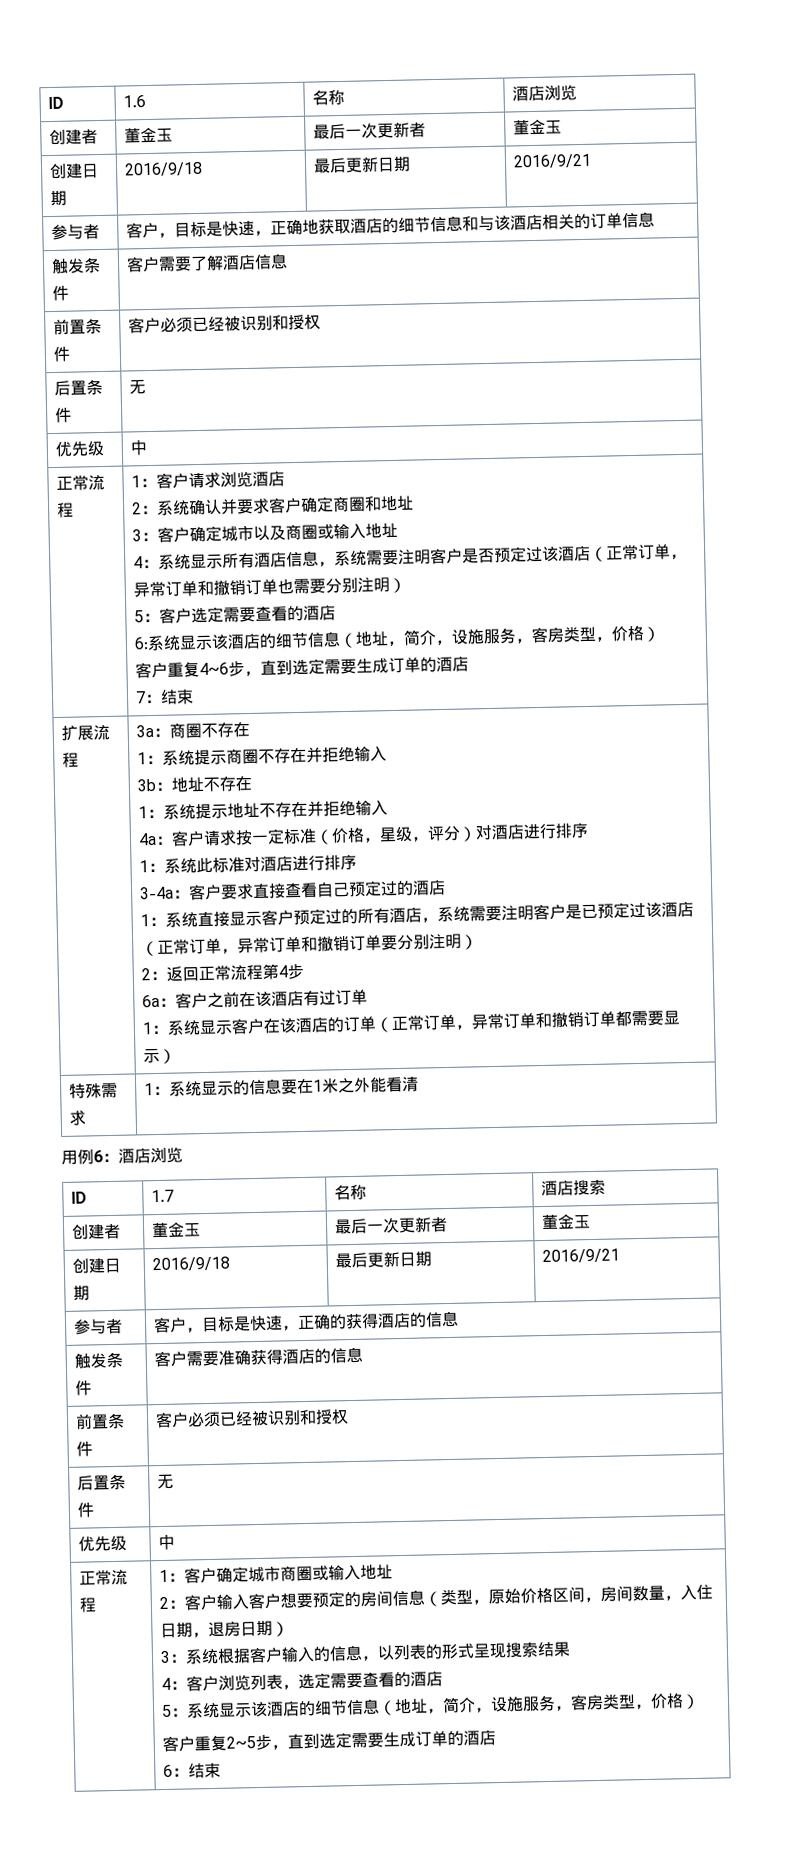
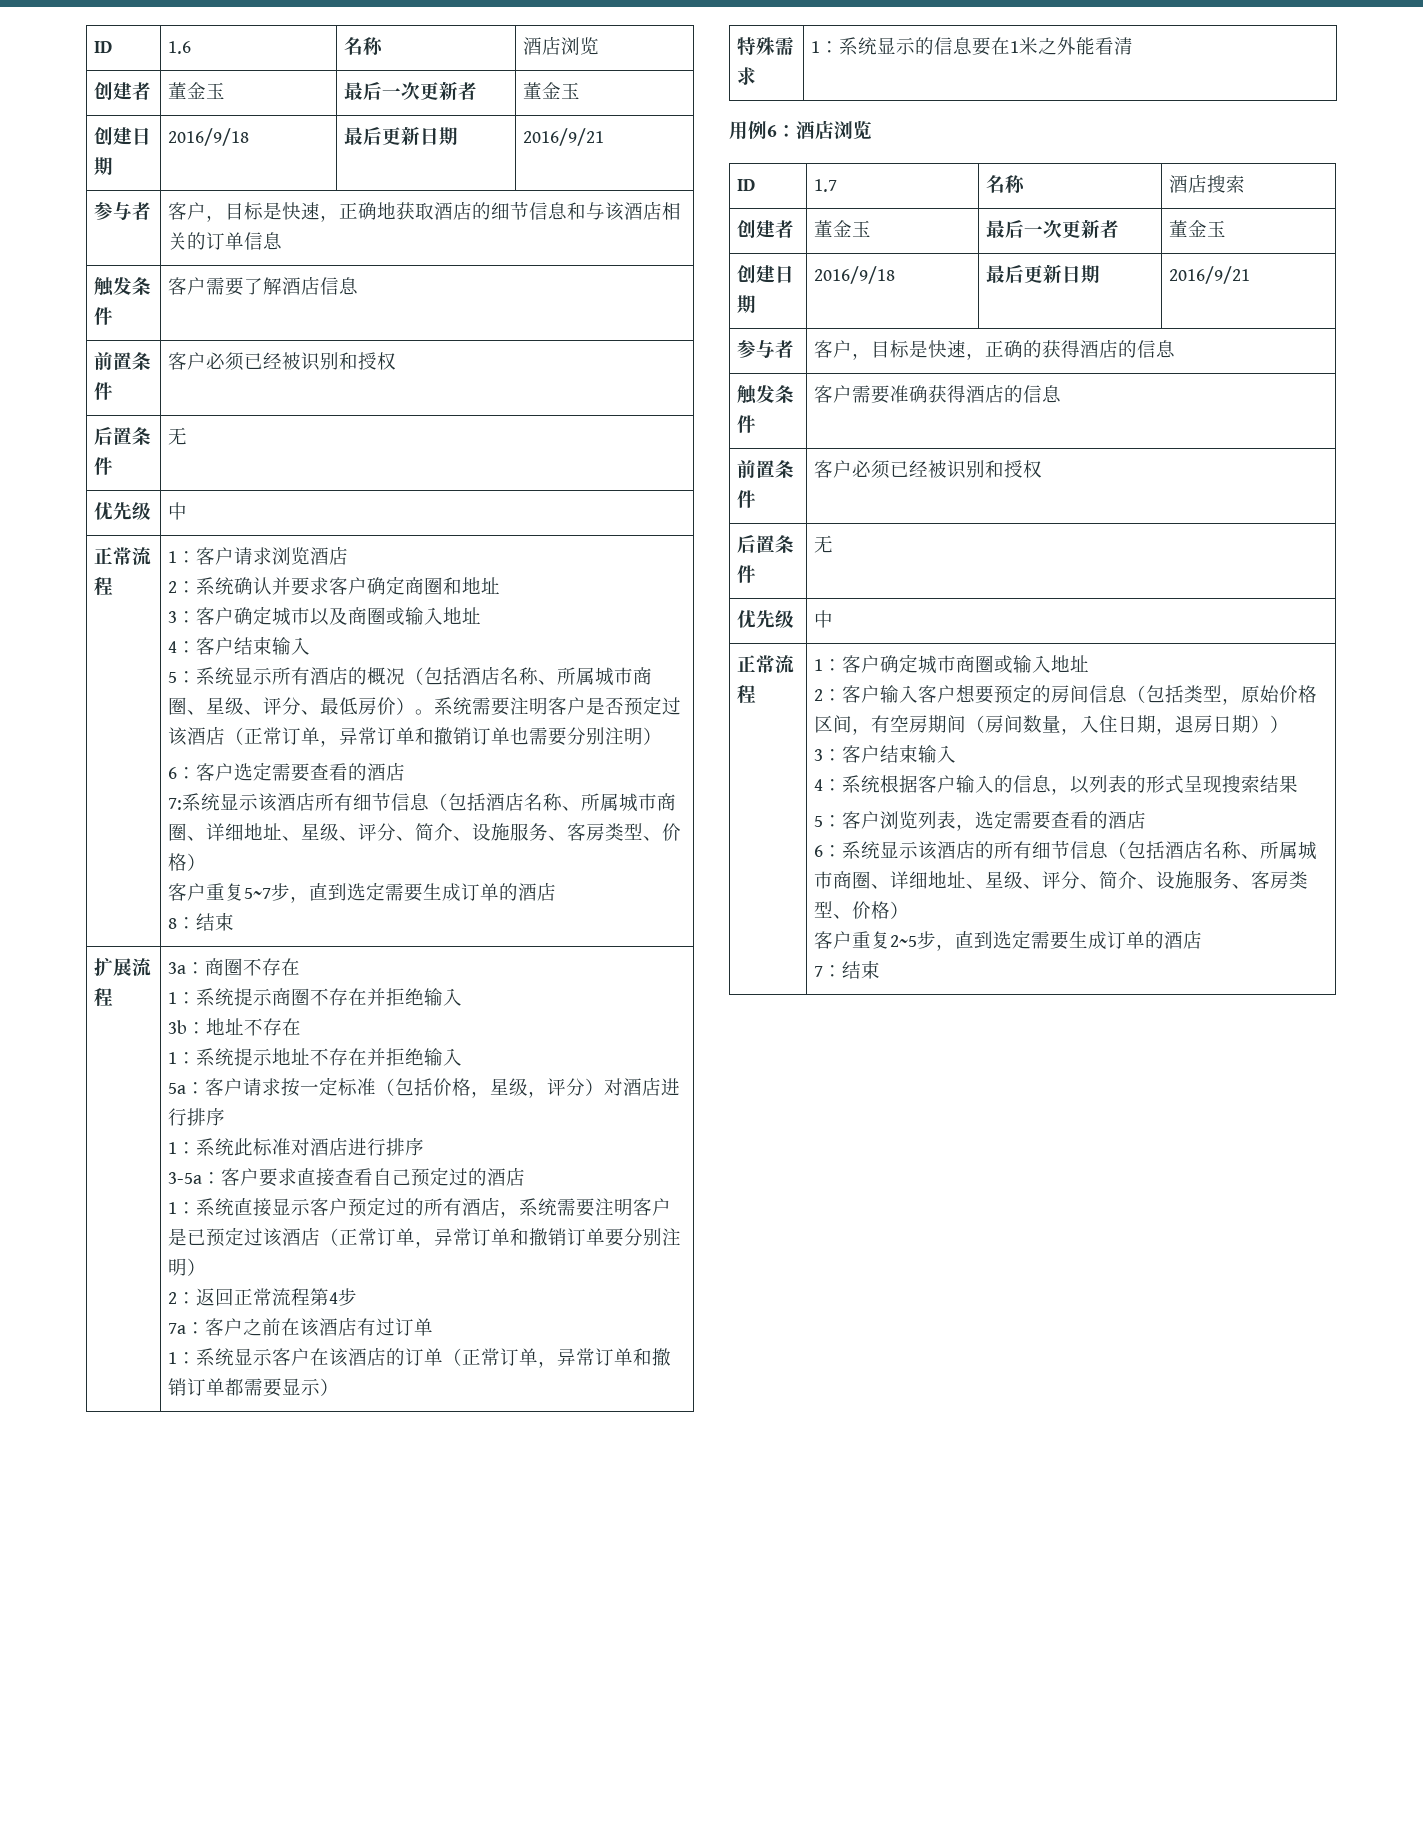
[157,550,335,570] 系统显示所有酒店信息， -> [195,636,310,655] [167,666,652,686] [167,697,434,715] 客户结束输入 // 5：系统显示所有酒店的概况（包括酒店名称、所属城市商圈、星级、评分、最低房价）。
[133,610,144,623] 5 -> [167,767,177,779] 6
[133,625,660,652] [134,656,469,679] [134,691,146,704] 6:系统显示该酒店的细节信息（地址，简介，设施服务，客房类型，价格） // 客户重复4~6步，直到选定需要生成订单的酒店 // 7 -> [167,792,676,812] [167,823,681,841] [167,853,206,871] [167,882,556,903] [167,918,177,929] 7:系统显示该酒店所有细节信息（包括酒店名称、所属城市商圈、详细地址、星级、评分、简介、设施服务、客房类型、价格） // 客户重复5~7步，直到选定需要生成订单的酒店 // 8
[137,832,157,846] 4a -> [167,1083,186,1094] 5a
(333, 837) none -> [394,1078,433,1096] 包括
[138,886,174,900] 3-4a -> [167,1172,202,1184] 3-5a
[141,994,160,1008] 6a -> [167,1323,186,1334] 7a
(441, 1599) none -> [1145,685,1184,703] 包括
(601, 1599) none -> [870,715,985,733] 有空房期间（
[159,1650,187,1664] // 3： -> [1269,715,1289,733] [813,744,956,763] [813,779,842,791] ） // 3：客户结束输入 // 4：
[160,1677,171,1691] 4 -> [813,816,823,827] 5
[160,1704,172,1718] 5 -> [813,845,823,857] 6
[313,1693,652,1716] 细节信息（地址，简介，设施服务，客房类型， -> [993,840,1317,860] [813,871,1308,889] [813,901,852,919] 所有细节信息（包括酒店名称、所属城市商圈、详细地址、星级、评分、简介、设施服务、客房类型、
[162,1764,173,1778] 6 -> [813,966,823,977] 7

